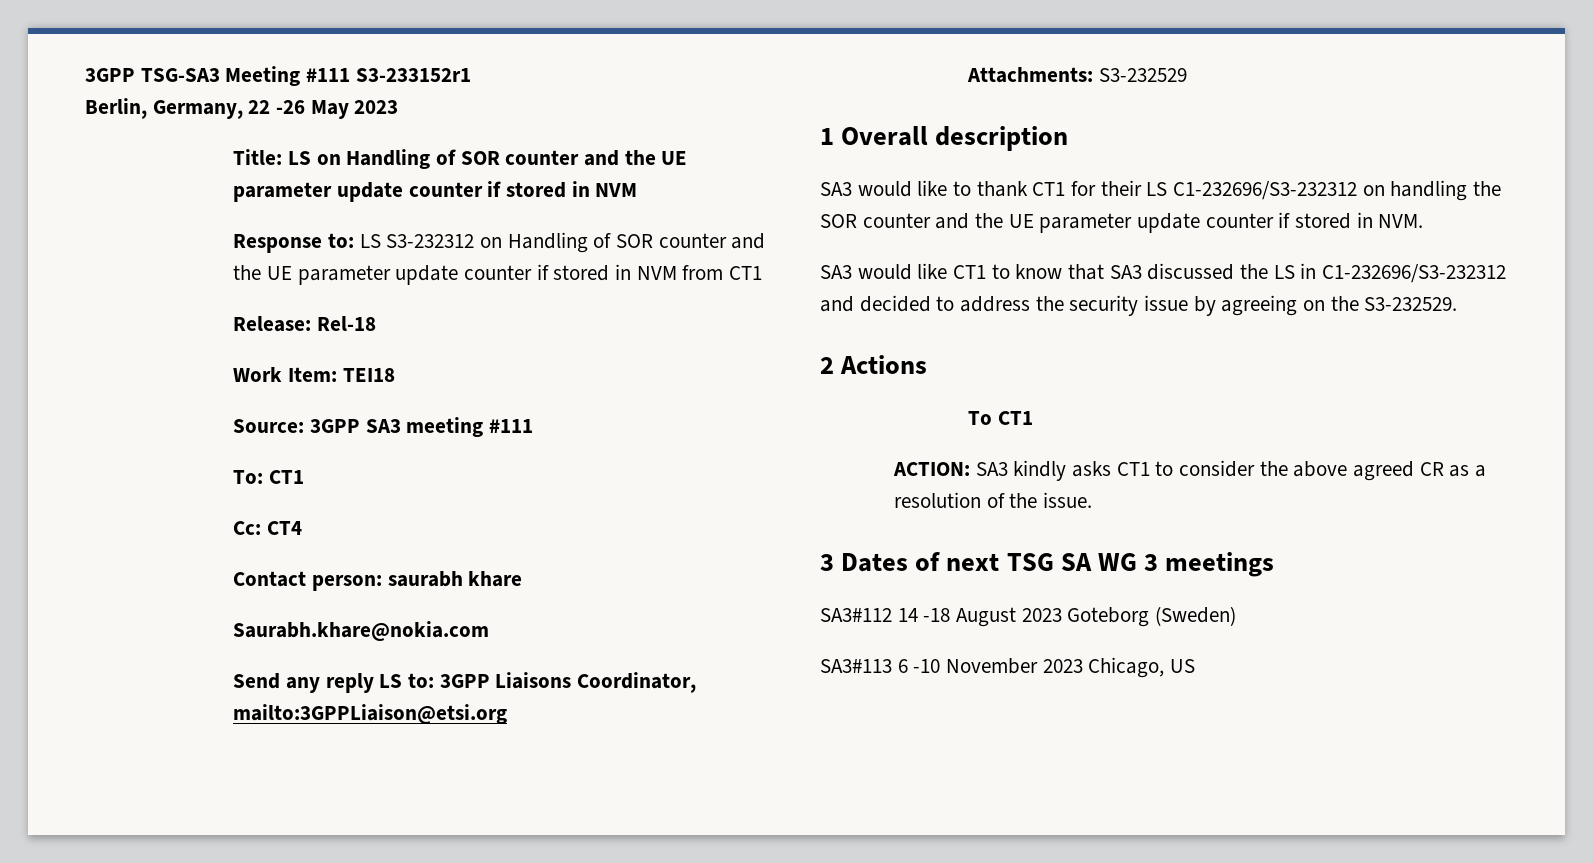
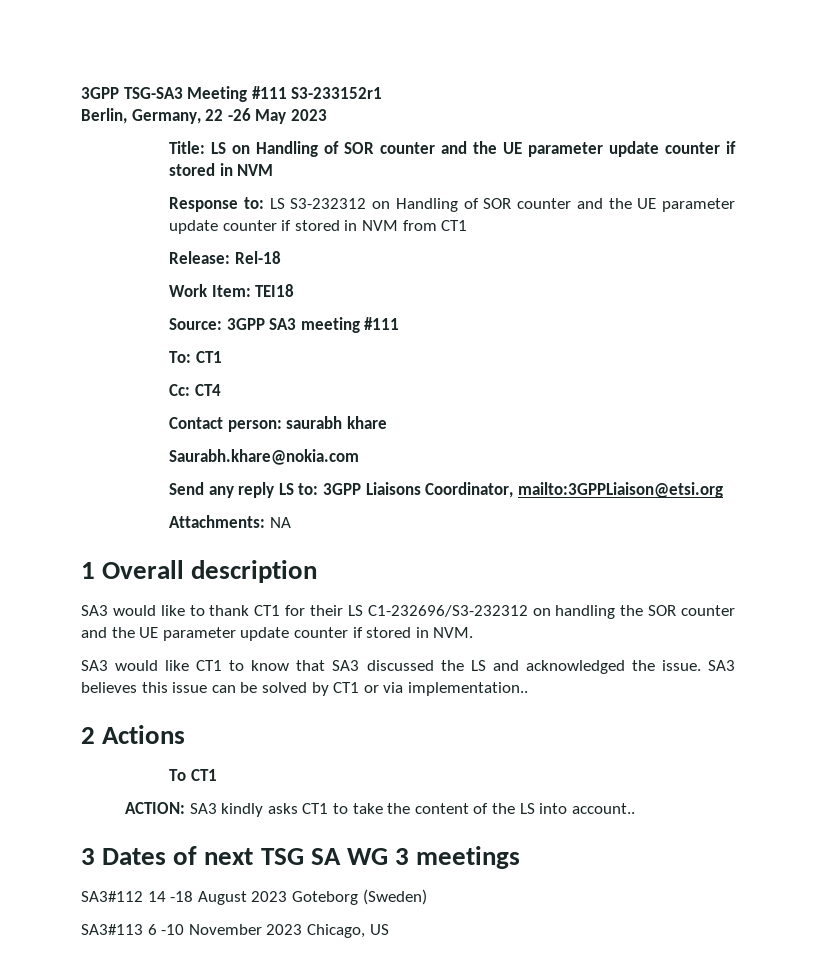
[1098,68,1187,82] S3-232529 -> [269,517,291,528] NA
[1300,263,1507,283] [820,295,1458,316] in C1-232696/S3-232312 and decided to address the security issue by agreeing on the S3-232529. -> [492,660,736,674] [81,682,528,696] and acknowledged the issue. SA3 believes this issue can be solved by CT1 or via implementation..
[1179,460,1487,481] [894,492,1093,508] consider the above agreed CR as a resolution of the issue. -> [352,803,635,814] take the content of the LS into account..

